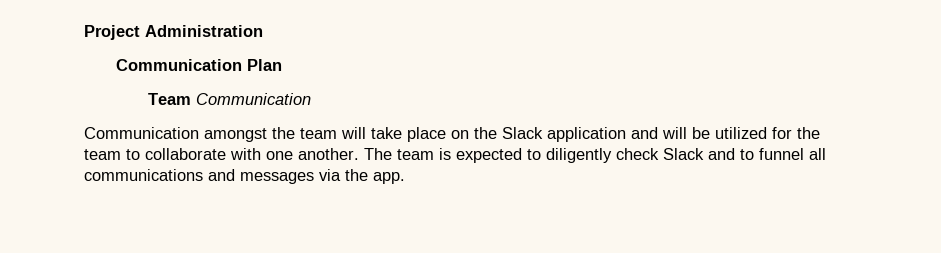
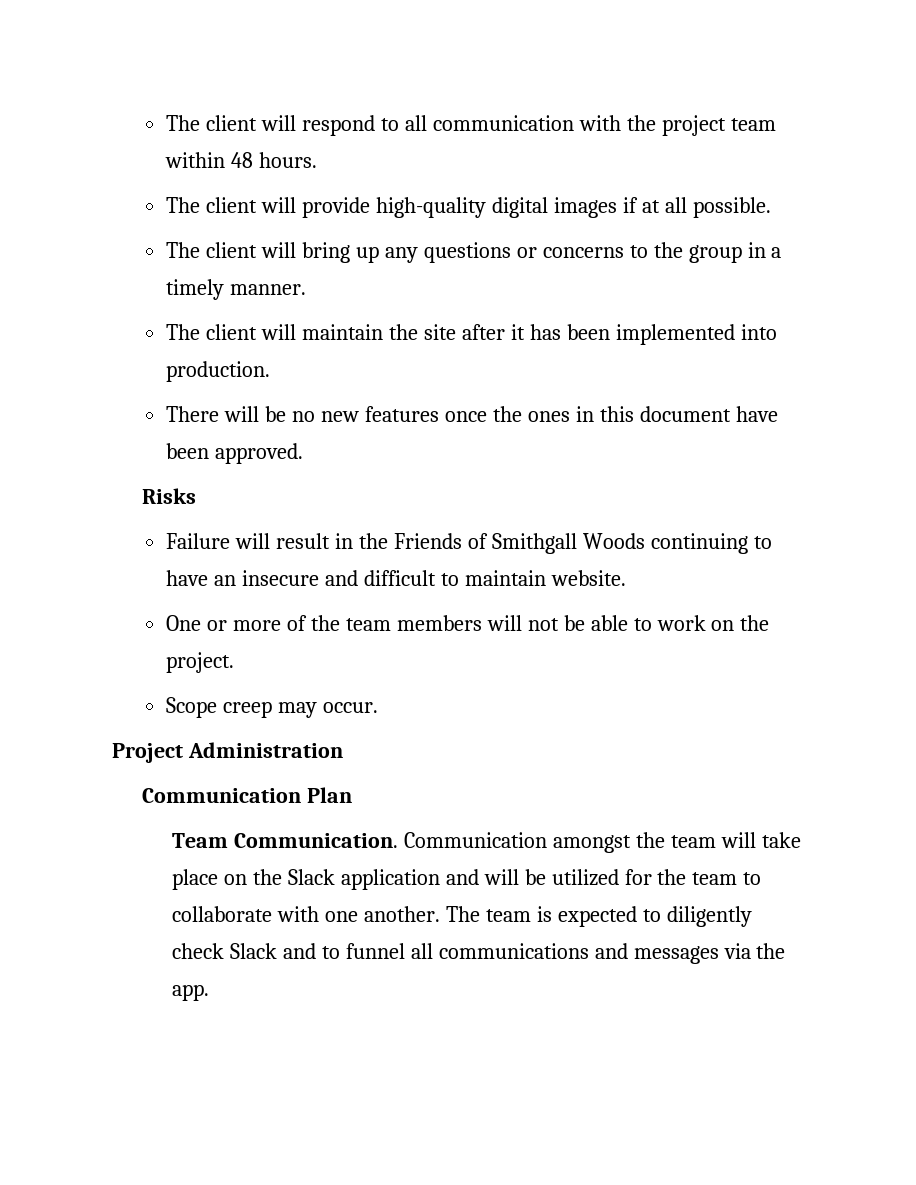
(84, 32) none -> [166,115,776,136] [165,152,318,168] [166,197,771,218] [166,242,782,263] [166,279,307,300] [166,324,777,345] [166,361,271,382] [166,406,778,422] [166,443,304,464] [142,488,197,504] [166,533,772,554] [166,570,626,586] [166,615,770,631] [166,652,235,673] [166,697,379,718] The client will respond to all communication with the project team within 48 hours. // The client will provide high-quality digital images if at all possible. // The client will bring up any questions or concerns to the group in a timely manner. // The client will maintain the site after it has been implemented into production. // There will be no new features once the ones in this document have been approved. // Risks // Failure will result in the Friends of Smithgall Woods continuing to have an insecure and difficult to maintain website. // One or more of the team members will not be able to work on the project. // Scope creep may occur. //
[196,93,312,105] Communication // -> [234,833,399,848] Communication.

